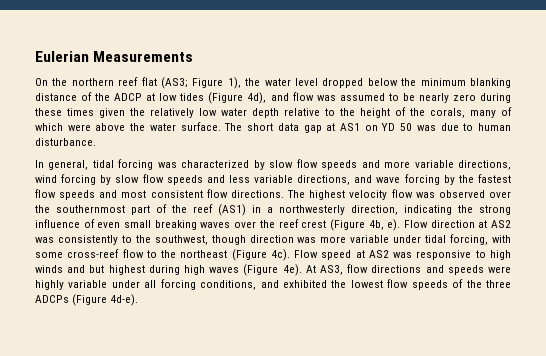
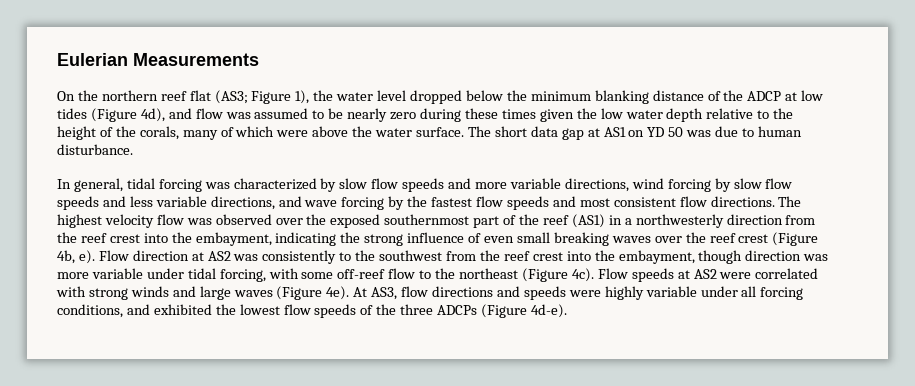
[150,108,194,118] relatively -> (597, 113) none
(50, 209) none -> [330,214,381,228] exposed
[351,205,398,215] direction, -> [726,214,816,225] [57,232,272,246] direction from the reef crest into the embayment,
[154,235,208,245] southwest, -> [379,250,695,264] southwest from the reef crest into the embayment,
[67,249,120,258] cross-reef -> [337,269,386,279] off-reef
[321,250,511,260] [35,265,205,275] speed at AS2 was responsive to high winds and but highest during high -> [631,268,819,282] [56,286,231,300] speeds at AS2 were correlated with strong winds and large

